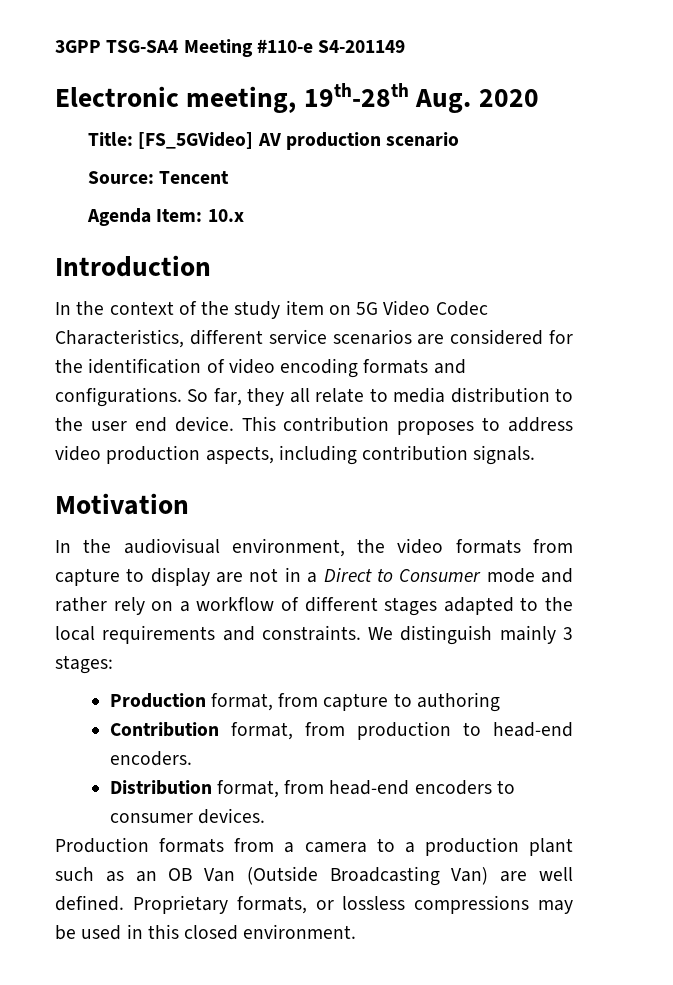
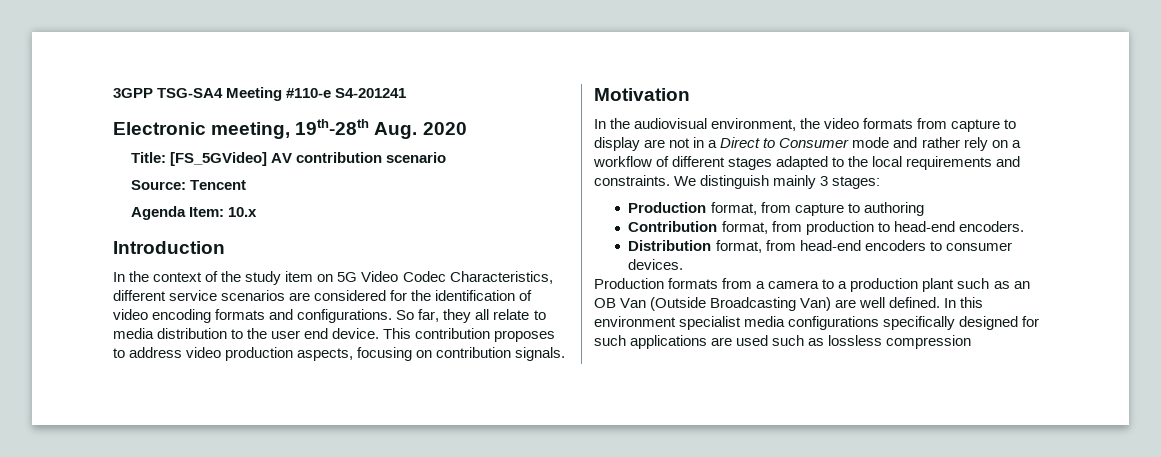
[318,40,406,53] S4-201149 -> [335,88,407,98] S4-201241
[285,132,381,150] production -> [296,152,383,163] contribution
[278,445,357,465] including -> [357,347,433,361] focusing on
[132,895,573,914] [55,924,357,940] Proprietary formats, or lossless compressions may be used in this closed environment. -> [944,297,984,308] [594,316,1040,330] [594,335,972,349] In this environment specialist media configurations specifically designed for such applications are used such as lossless compression

